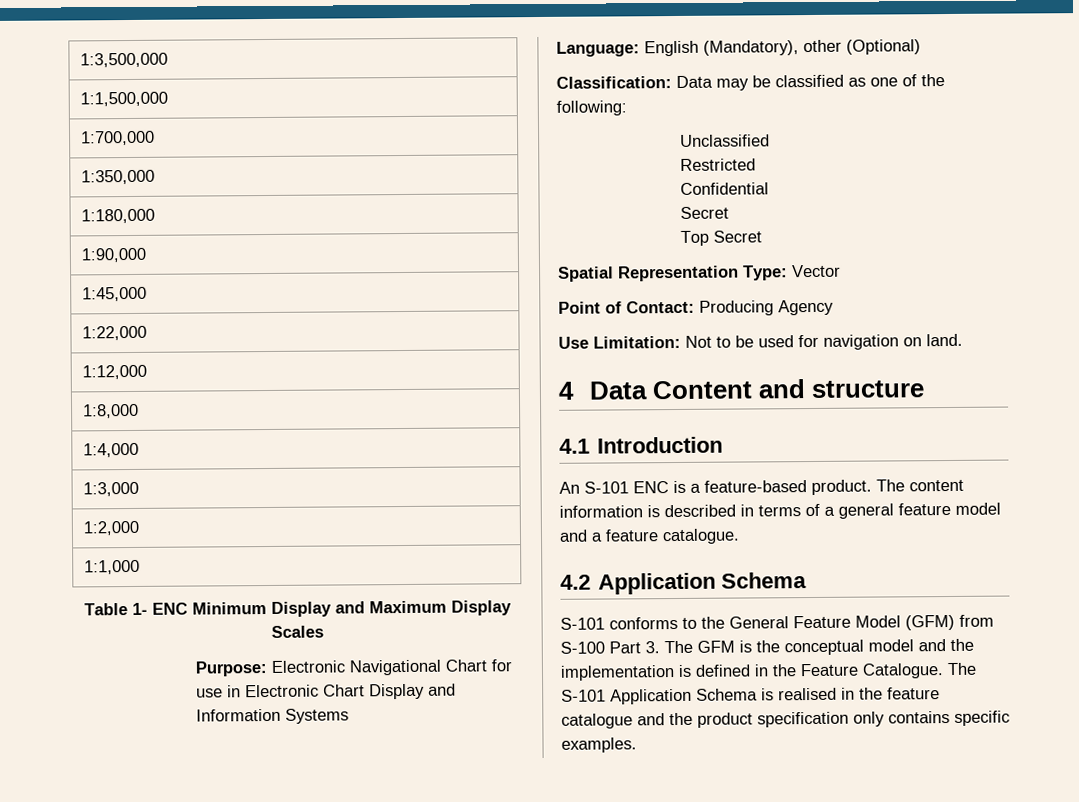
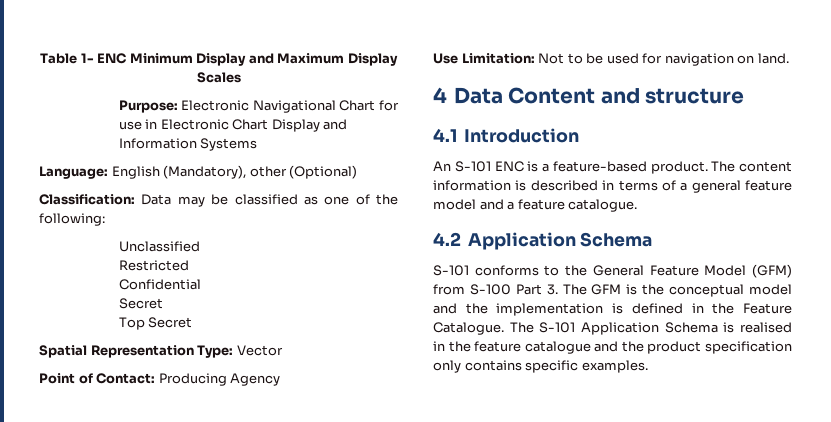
[80,52,169,68] [80,91,169,107] [81,130,156,146] [81,169,156,185] [81,208,156,224] [81,247,147,263] [82,286,148,302] [82,325,148,341] [82,364,148,380] [83,403,140,419] [83,442,140,458] [83,481,140,497] [83,520,140,536] [84,559,141,575] 1:3,500,000 // 1:1,500,000 // 1:700,000 // 1:350,000 // 1:180,000 // 1:90,000 // 1:45,000 // 1:22,000 // 1:12,000 // 1:8,000 // 1:4,000 // 1:3,000 // 1:2,000 // 1:1,000 // -> (40, 58) none

